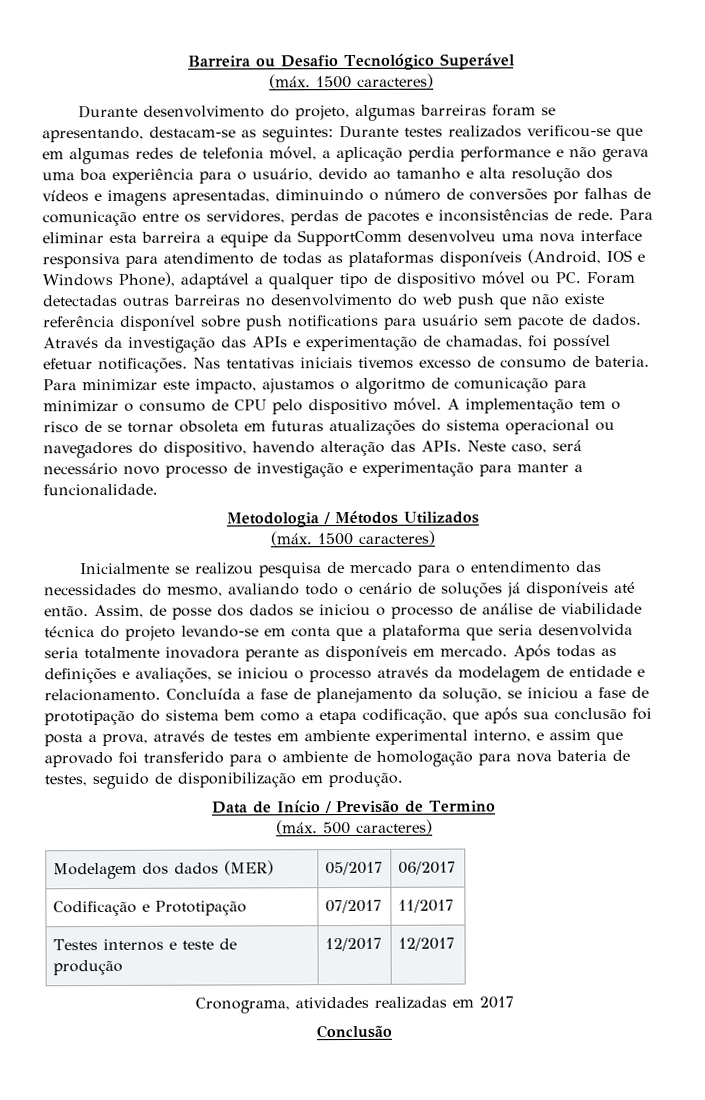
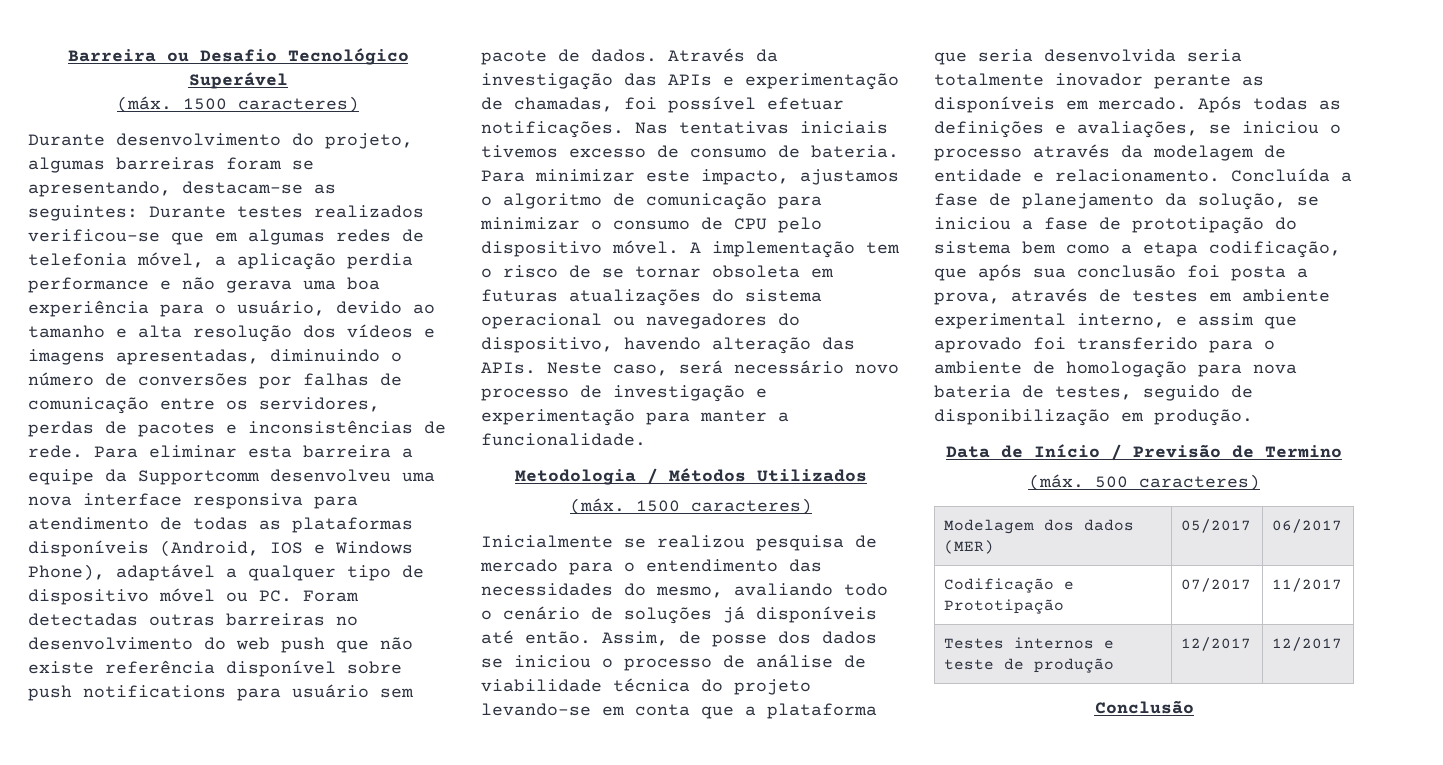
[297,229,402,247] SupportComm -> [138,470,260,485] Supportcomm
[165,646,240,659] inovadora -> [1055,73,1143,86] inovador
[194,996,514,1014] // Cronograma, atividades realizadas em 2017 -> (1342, 644) none

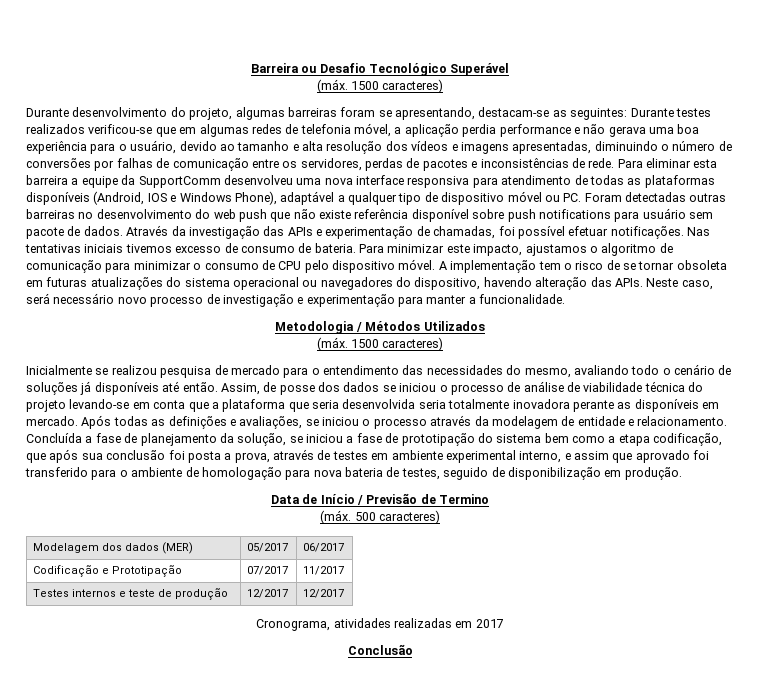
[138,470,260,485] Supportcomm -> [138,176,221,188] SupportComm
[1055,73,1143,86] inovador -> [512,399,570,409] inovadora
(1342, 644) none -> [256,618,504,631] // Cronograma, atividades realizadas em 2017

